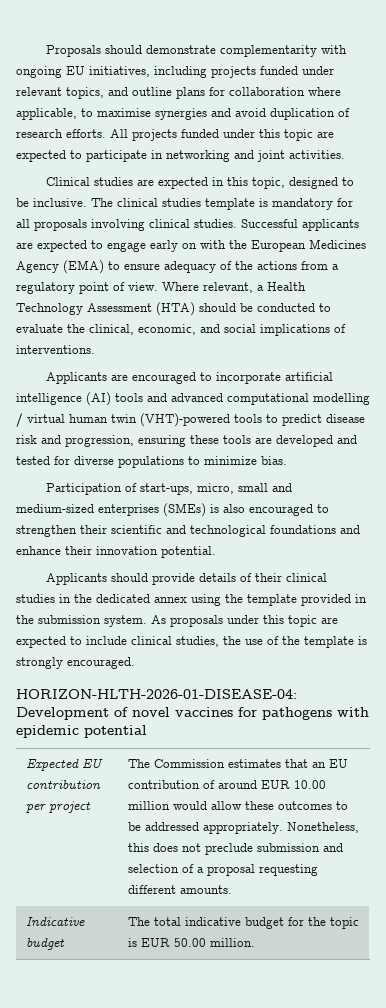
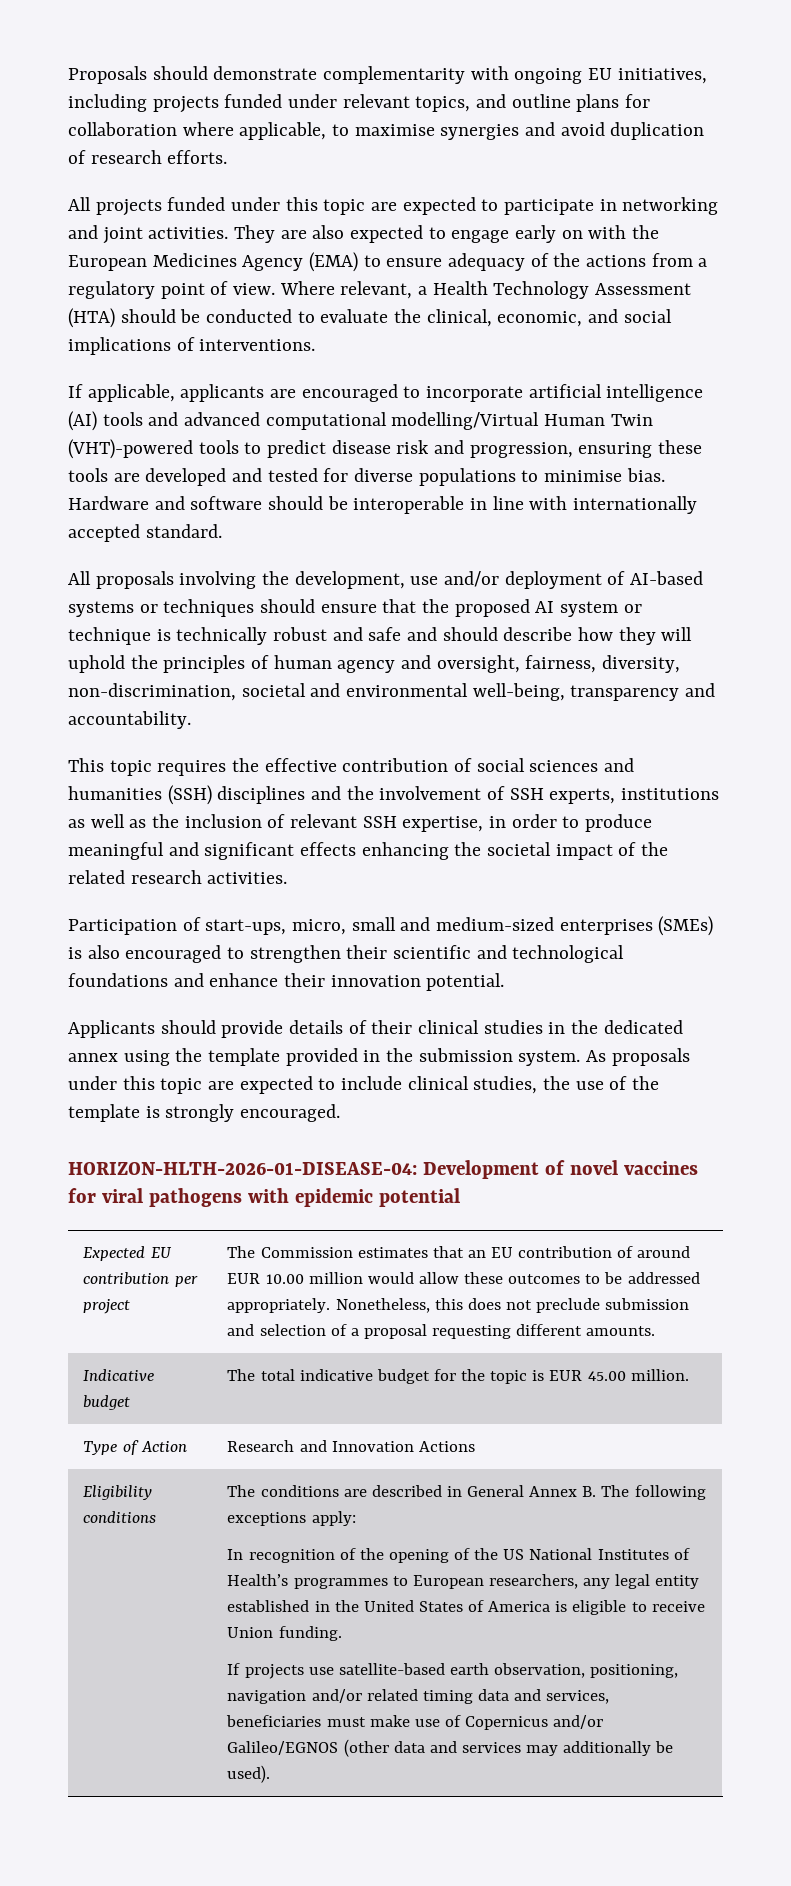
(106, 133) none -> (228, 157) //
[46,177,355,189] [16,198,353,210] [16,219,359,231] [16,242,33,249] // Clinical studies are expected in this topic, designed to be inclusive. The clinical studies template is mandatory for all proposals involving clinical studies. Successful applicants are -> [234,225,345,243] They are also
[46,372,108,384] Applicants -> [68,384,265,402] If applicable, applicants
[313,393,370,405] [16,413,137,427] modelling / virtual human twin -> [391,412,653,430] modelling/Virtual Human Twin
[204,456,257,465] minimize -> [544,470,623,482] minimise
(287, 460) none -> [68,496,698,514] [68,524,222,542] [68,571,704,589] [68,599,642,617] [68,627,693,645] [68,655,681,673] [68,683,716,701] [68,711,191,729] [68,758,635,776] [68,785,720,805] [68,814,653,832] [68,842,669,860] [68,870,288,884] Hardware and software should be interoperable in line with internationally accepted standard. // All proposals involving the development, use and/or deployment of AI-based systems or techniques should ensure that the proposed AI system or technique is technically robust and safe and should describe how they will uphold the principles of human agency and oversight, fairness, diversity, non-discrimination, societal and environmental well-being, transparency and accountability. // This topic requires the effective contribution of social sciences and humanities (SSH) disciplines and the involvement of SSH experts, institutions as well as the inclusion of relevant SSH expertise, in order to produce meaningful and significant effects enhancing the societal impact of the related research activities.
(257, 712) none -> [101,1188,143,1203] viral
[173,938,206,947] 50.00 -> [587,1371,626,1381] 45.00
(255, 942) none -> [83,1440,187,1455] [227,1440,475,1452] [83,1485,153,1500] [83,1511,157,1523] [227,1485,706,1500] [227,1511,356,1526] [227,1548,690,1563] [227,1574,700,1589] [227,1600,705,1615] [227,1626,342,1641] [227,1663,679,1679] [227,1689,610,1704] [226,1715,604,1730] [227,1739,674,1757] [227,1765,271,1783] // Type of Action | Research and Innovation Actions // Eligibility conditions | The conditions are described in General Annex B. The following exceptions apply: // In recognition of the opening of the US National Institutes of Health’s programmes to European researchers, any legal entity established in the United States of America is eligible to receive Union funding. // If projects use satellite-based earth observation, positioning, navigation and/or related timing data and services, beneficiaries must make use of Copernicus and/or Galileo/EGNOS (other data and services may additionally be used).

